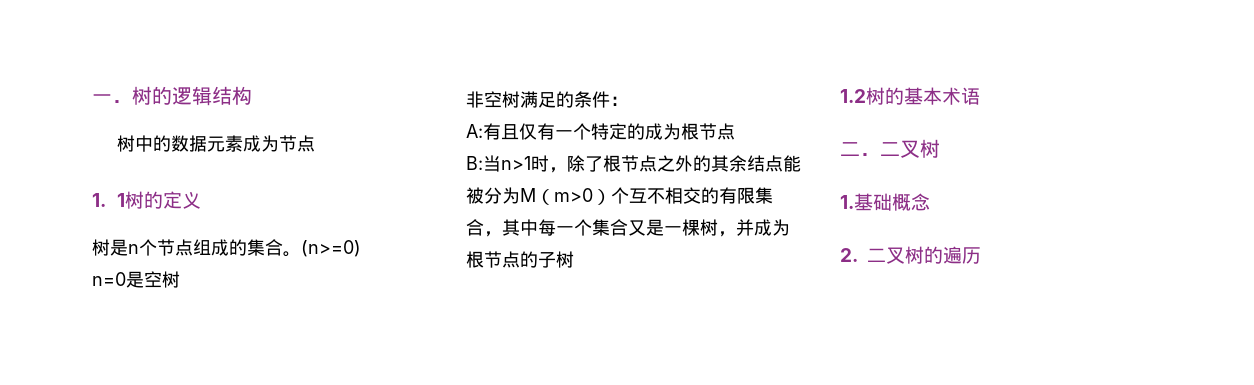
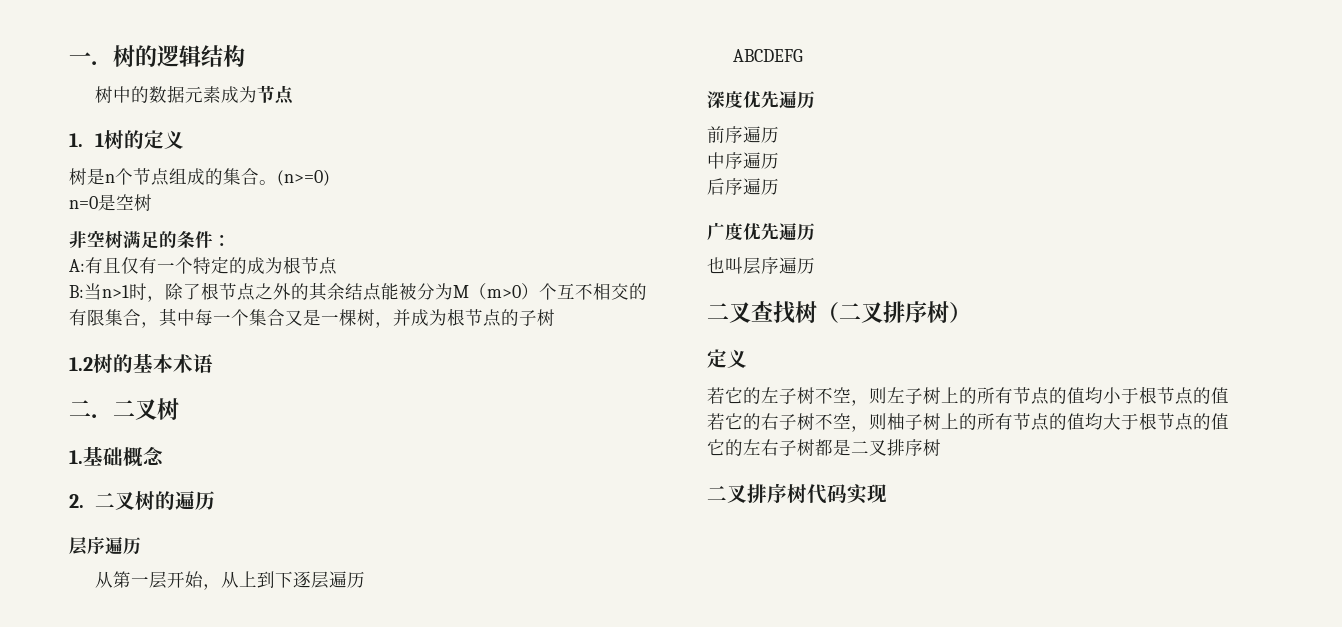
(981, 255) none -> [69,536,141,555] [94,571,365,590] [732,49,803,62] [707,91,815,109] [707,126,779,143] [707,152,779,169] [707,178,779,195] [707,222,815,241] [707,257,815,275] [707,301,971,324] [707,349,747,368] [707,386,1229,406] [707,412,1229,432] [707,439,941,456] [707,483,887,504] // 层序遍历 // 从第一层开始，从上到下逐层遍历 // ABCDEFG // 深度优先遍历 // 前序遍历 // 中序遍历 // 后序遍历 // 广度优先遍历 // 也叫层序遍历 // 二叉查找树（二叉排序树） // 定义 // 若它的左子树不空，则左子树上的所有节点的值均小于根节点的值 // 若它的右子树不空，则柚子树上的所有节点的值均大于根节点的值 // 它的左右子树都是二叉排序树 // 二叉排序树代码实现

